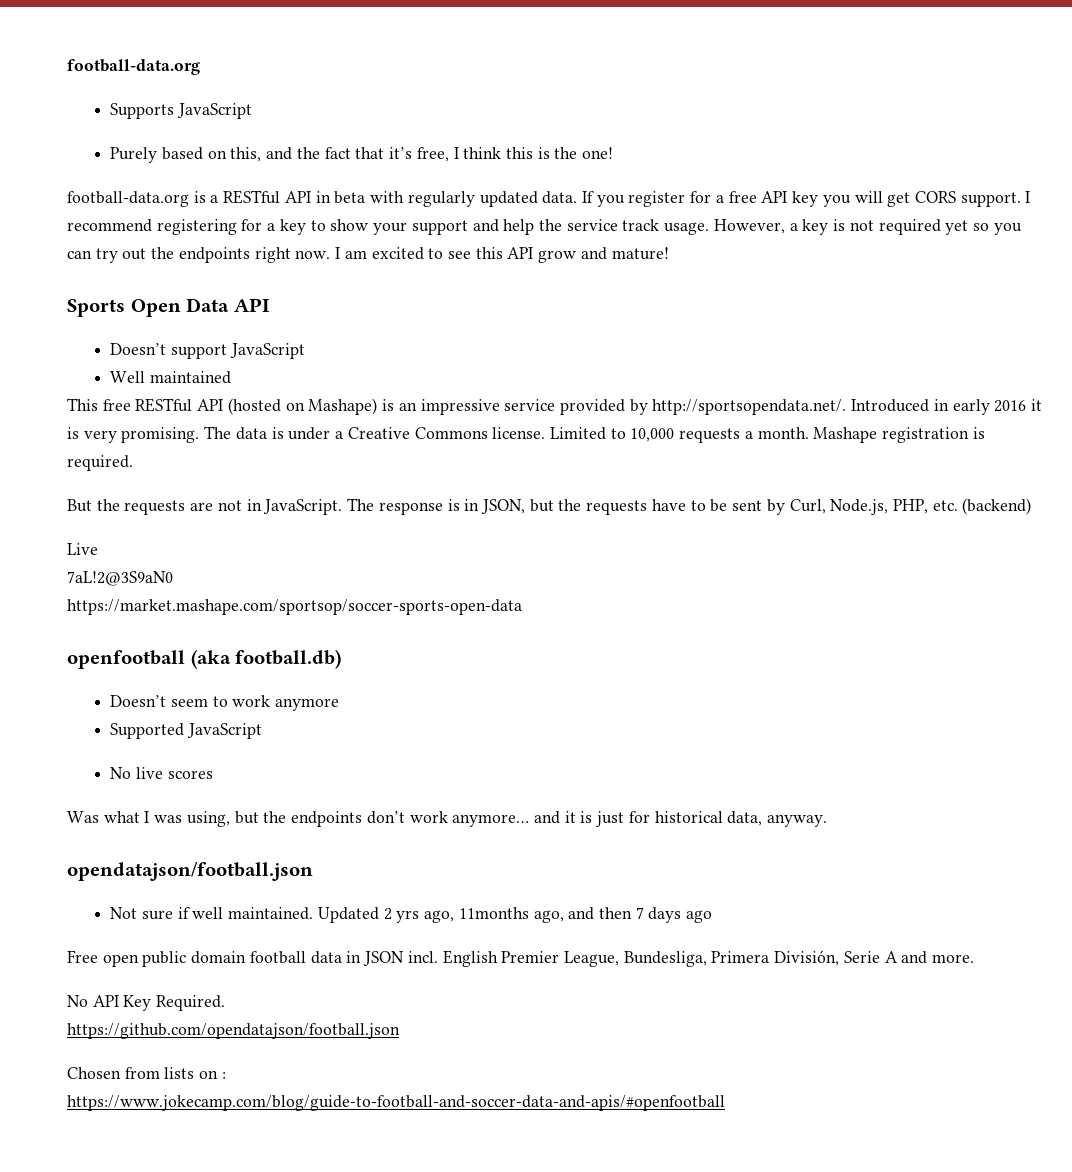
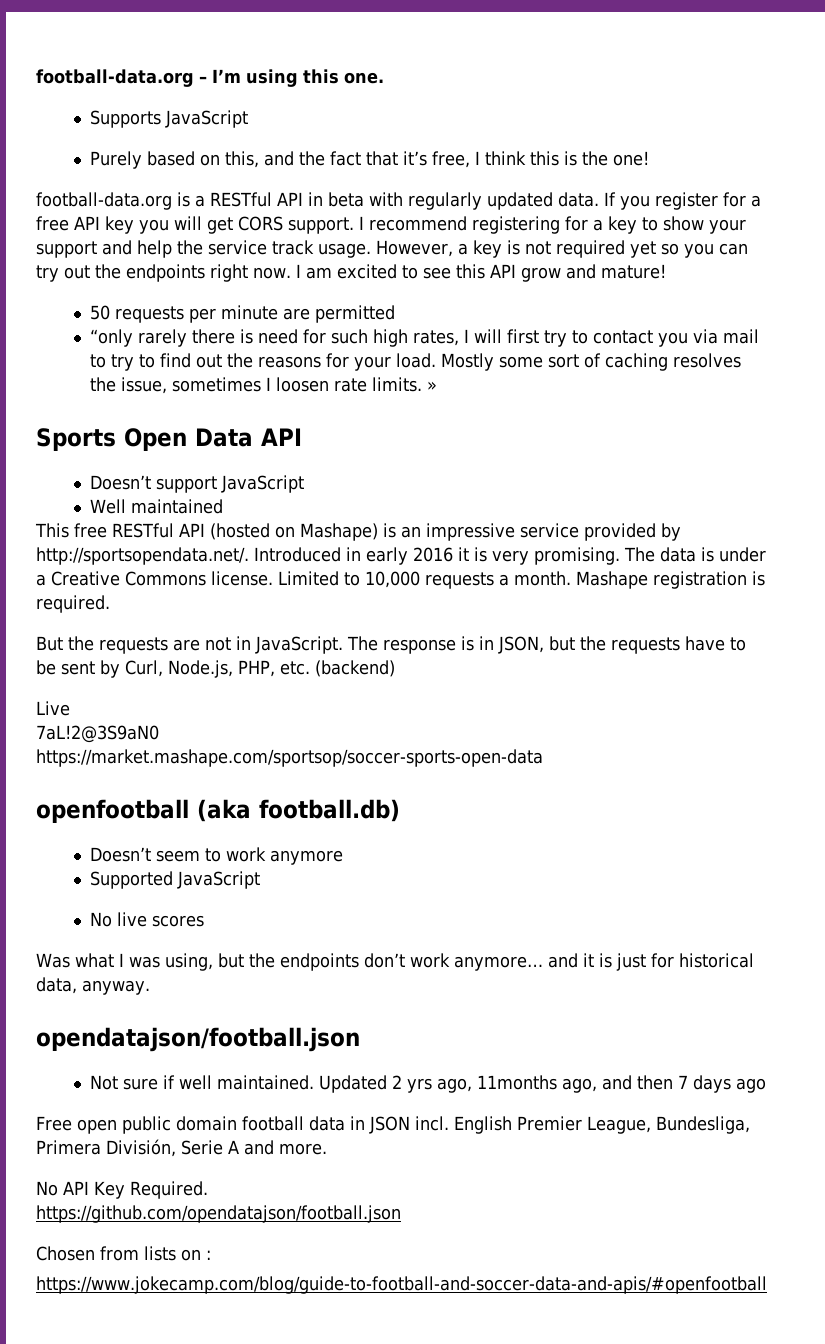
[67,59,200,75] football-data.org -> [36,69,384,87] football-data.org – I’m using this one.
(669, 253) none -> [89,305,395,323] [89,329,759,347] [89,353,741,371] [89,377,437,394] // 50 requests per minute are permitted // “only rarely there is need for such high rates, I will first try to contact you via mail to try to find out the reasons for your load. Mostly some sort of caching resolves the issue, sometimes I loosen rate limits. »

